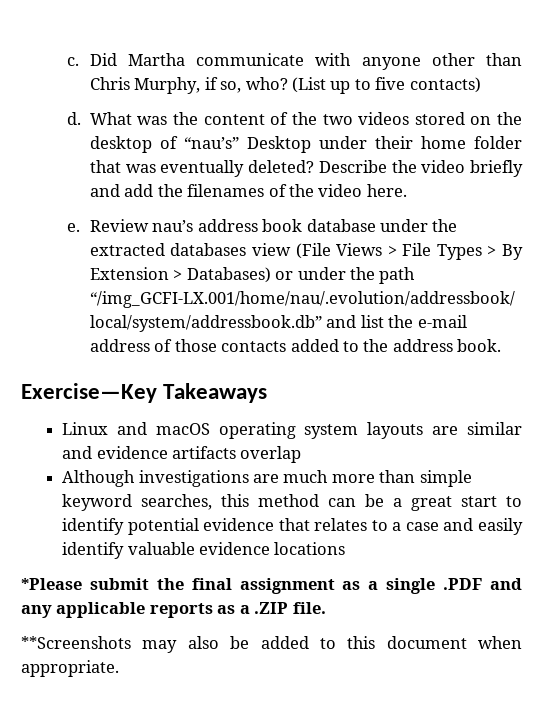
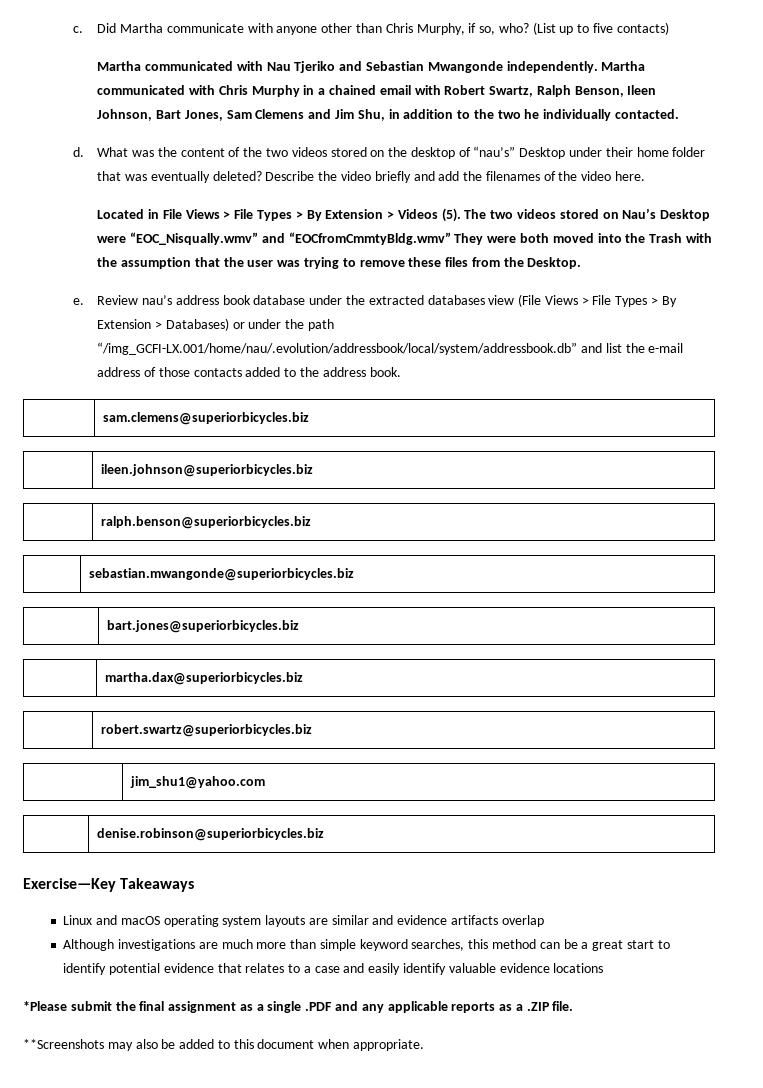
(481, 85) none -> [97,61,646,73] [97,85,657,97] [97,109,680,121] // Martha communicated with Nau Tjeriko and Sebastian Mwangonde independently. Martha communicated with Chris Murphy in a chained email with Robert Swartz, Ralph Benson, Ileen Johnson, Bart Jones, Sam Clemens and Jim Shu, in addition to the two he individually contacted.
(407, 190) none -> [97,208,711,222] [97,232,712,245] [97,257,582,269] // Located in File Views > File Types > By Extension > Videos (5). The two videos stored on Nau’s Desktop were “EOC_Nisqually.wmv” and “EOCfromCmmtyBldg.wmv” They were both moved into the Trash with the assumption that the user was trying to remove these files from the Desktop.
(502, 345) none -> [103,412,310,425] [101,464,314,477] [101,516,312,529] [89,568,355,581] [107,620,300,633] [105,672,304,685] [101,724,313,737] [130,776,266,789] [97,828,325,841] // | sam.clemens@superiorbicycles.biz // | ileen.johnson@superiorbicycles.biz // | ralph.benson@superiorbicycles.biz // | sebastian.mwangonde@superiorbicycles.biz // | bart.jones@superiorbicycles.biz // | martha.dax@superiorbicycles.biz // | robert.swartz@superiorbicycles.biz // | jim_shu1@yahoo.com // | denise.robinson@superiorbicycles.biz

